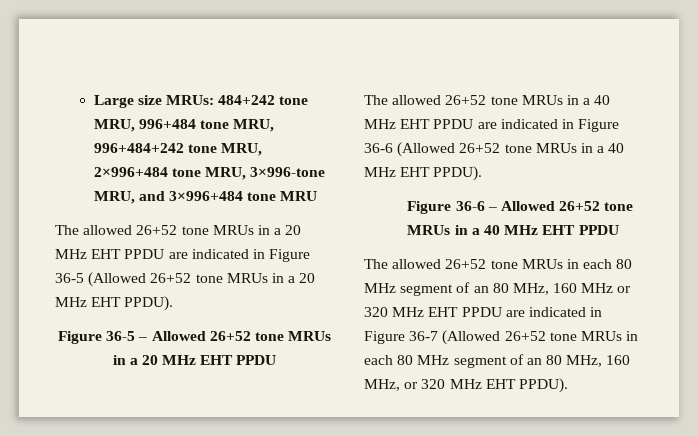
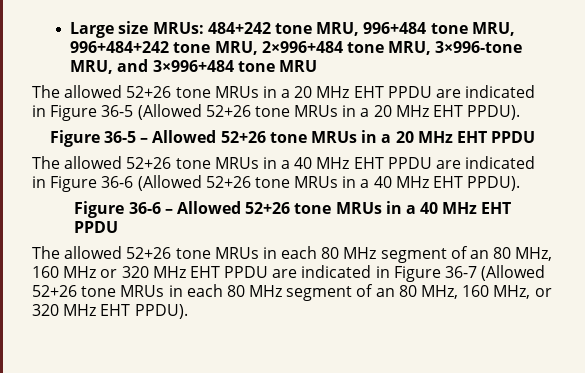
[136,225,178,235] 26+52 -> [126,86,172,98] 52+26
[150,273,192,283] 26+52 -> [205,105,251,117] 52+26
[209,331,251,341] 26+52 -> [220,131,266,143] 52+26
[445,95,487,105] 26+52 -> [126,157,172,169] 52+26
[459,143,501,153] 26+52 -> [205,176,251,188] 52+26
[559,201,601,211] 26+52 -> [245,202,291,214] 52+26
[445,259,487,269] 26+52 -> [126,247,172,259] 52+26
[504,331,546,341] 26+52 -> [32,285,77,297] 52+26

